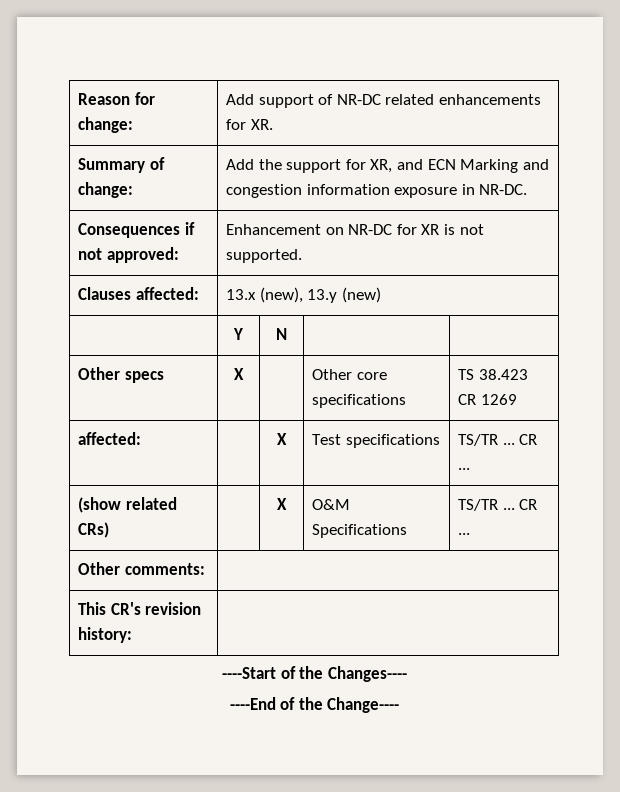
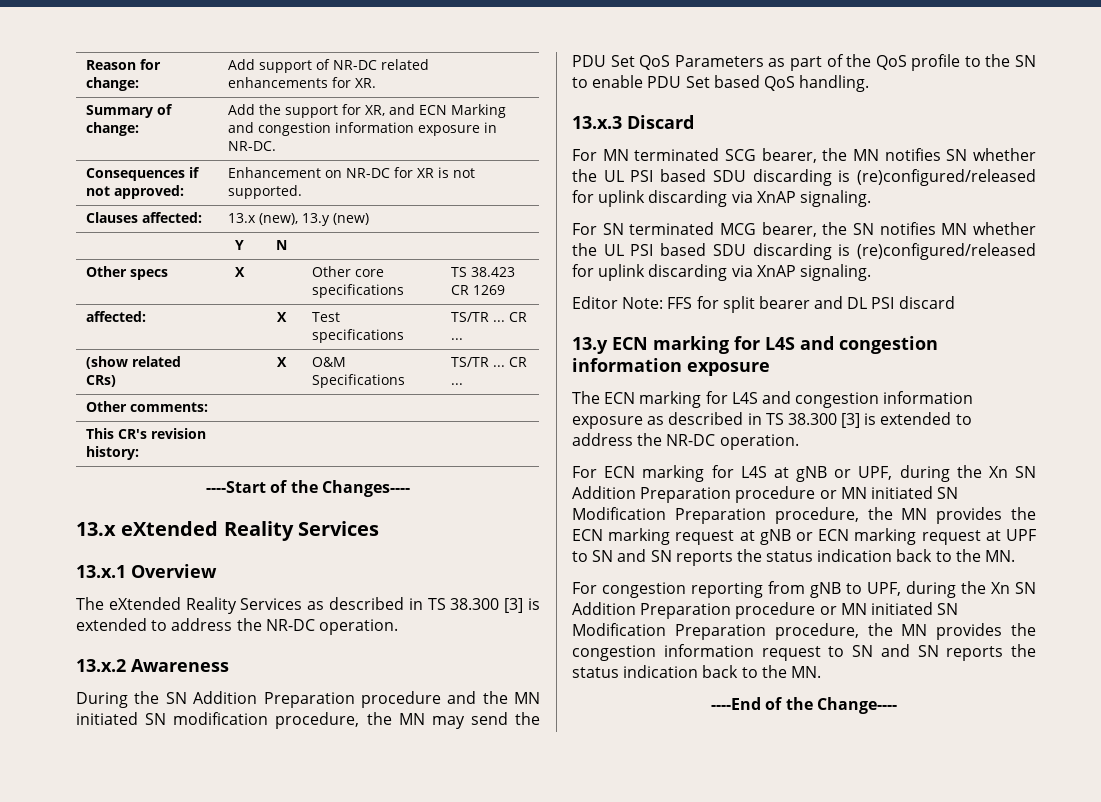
(407, 674) none -> [76,521,379,541] [76,564,217,578] [76,597,540,614] [76,618,398,635] [76,659,229,672] [76,691,540,708] [76,712,540,729] [572,54,1036,71] [572,75,870,92] [572,115,694,129] [572,148,1036,163] [572,169,1036,186] [572,190,871,207] [572,222,1036,237] [572,243,1036,260] [572,264,871,281] [572,296,955,313] [572,336,938,354] [572,358,770,376] [572,391,974,408] [572,412,972,429] [572,433,799,450] [572,465,1036,482] [572,486,959,503] [572,507,1036,524] [572,528,1036,545] [572,549,1016,566] [572,581,1036,598] [572,602,959,619] [572,623,1036,640] [572,644,1036,661] [572,665,821,678] // 13.x eXtended Reality Services // 13.x.1 Overview // The eXtended Reality Services as described in TS 38.300 [3] is extended to address the NR-DC operation. // 13.x.2 Awareness // During the SN Addition Preparation procedure and the MN initiated SN modification procedure, the MN may send the PDU Set QoS Parameters as part of the QoS profile to the SN to enable PDU Set based QoS handling. // 13.x.3 Discard // For MN terminated SCG bearer, the MN notifies SN whether the UL PSI based SDU discarding is (re)configured/released for uplink discarding via XnAP signaling. // For SN terminated MCG bearer, the SN notifies MN whether the UL PSI based SDU discarding is (re)configured/released for uplink discarding via XnAP signaling. // Editor Note: FFS for split bearer and DL PSI discard // 13.y ECN marking for L4S and congestion information exposure // The ECN marking for L4S and congestion information exposure as described in TS 38.300 [3] is extended to address the NR-DC operation. // For ECN marking for L4S at gNB or UPF, during the Xn SN Addition Preparation procedure or MN initiated SN Modification Preparation procedure, the MN provides the ECN marking request at gNB or ECN marking request at UPF to SN and SN reports the status indication back to the MN. // For congestion reporting from gNB to UPF, during the Xn SN Addition Preparation procedure or MN initiated SN Modification Preparation procedure, the MN provides the congestion information request to SN and SN reports the status indication back to the MN.

